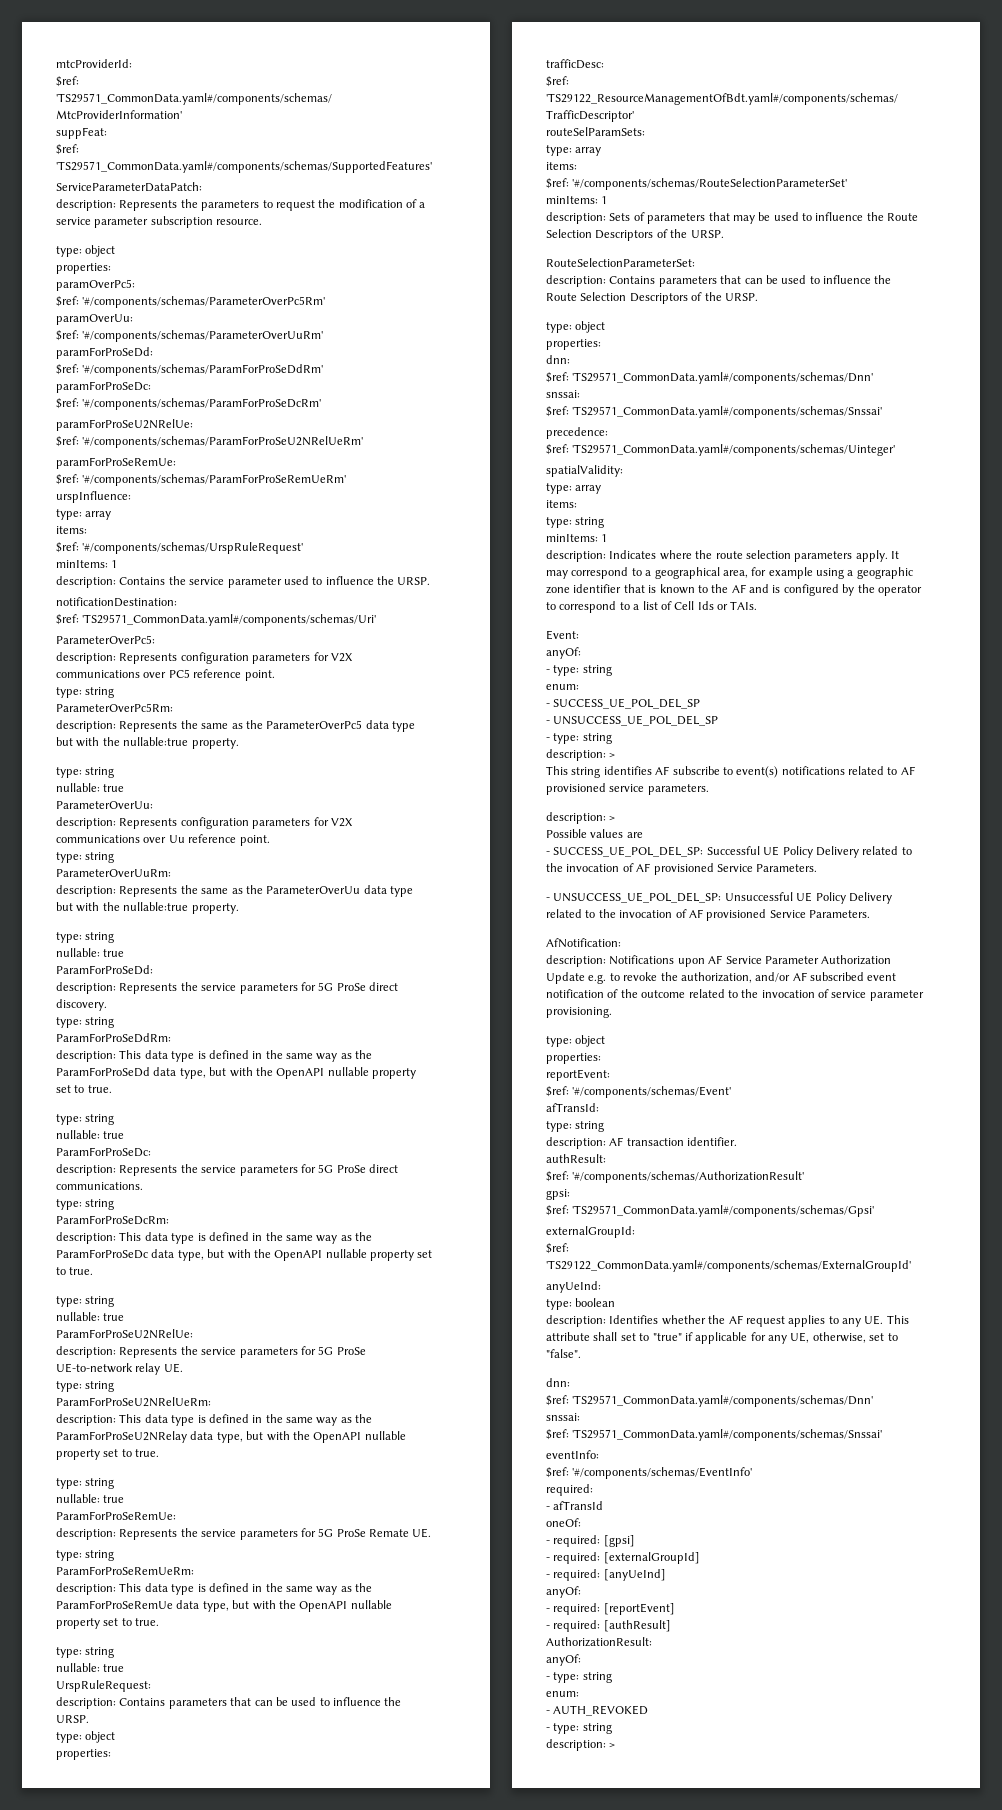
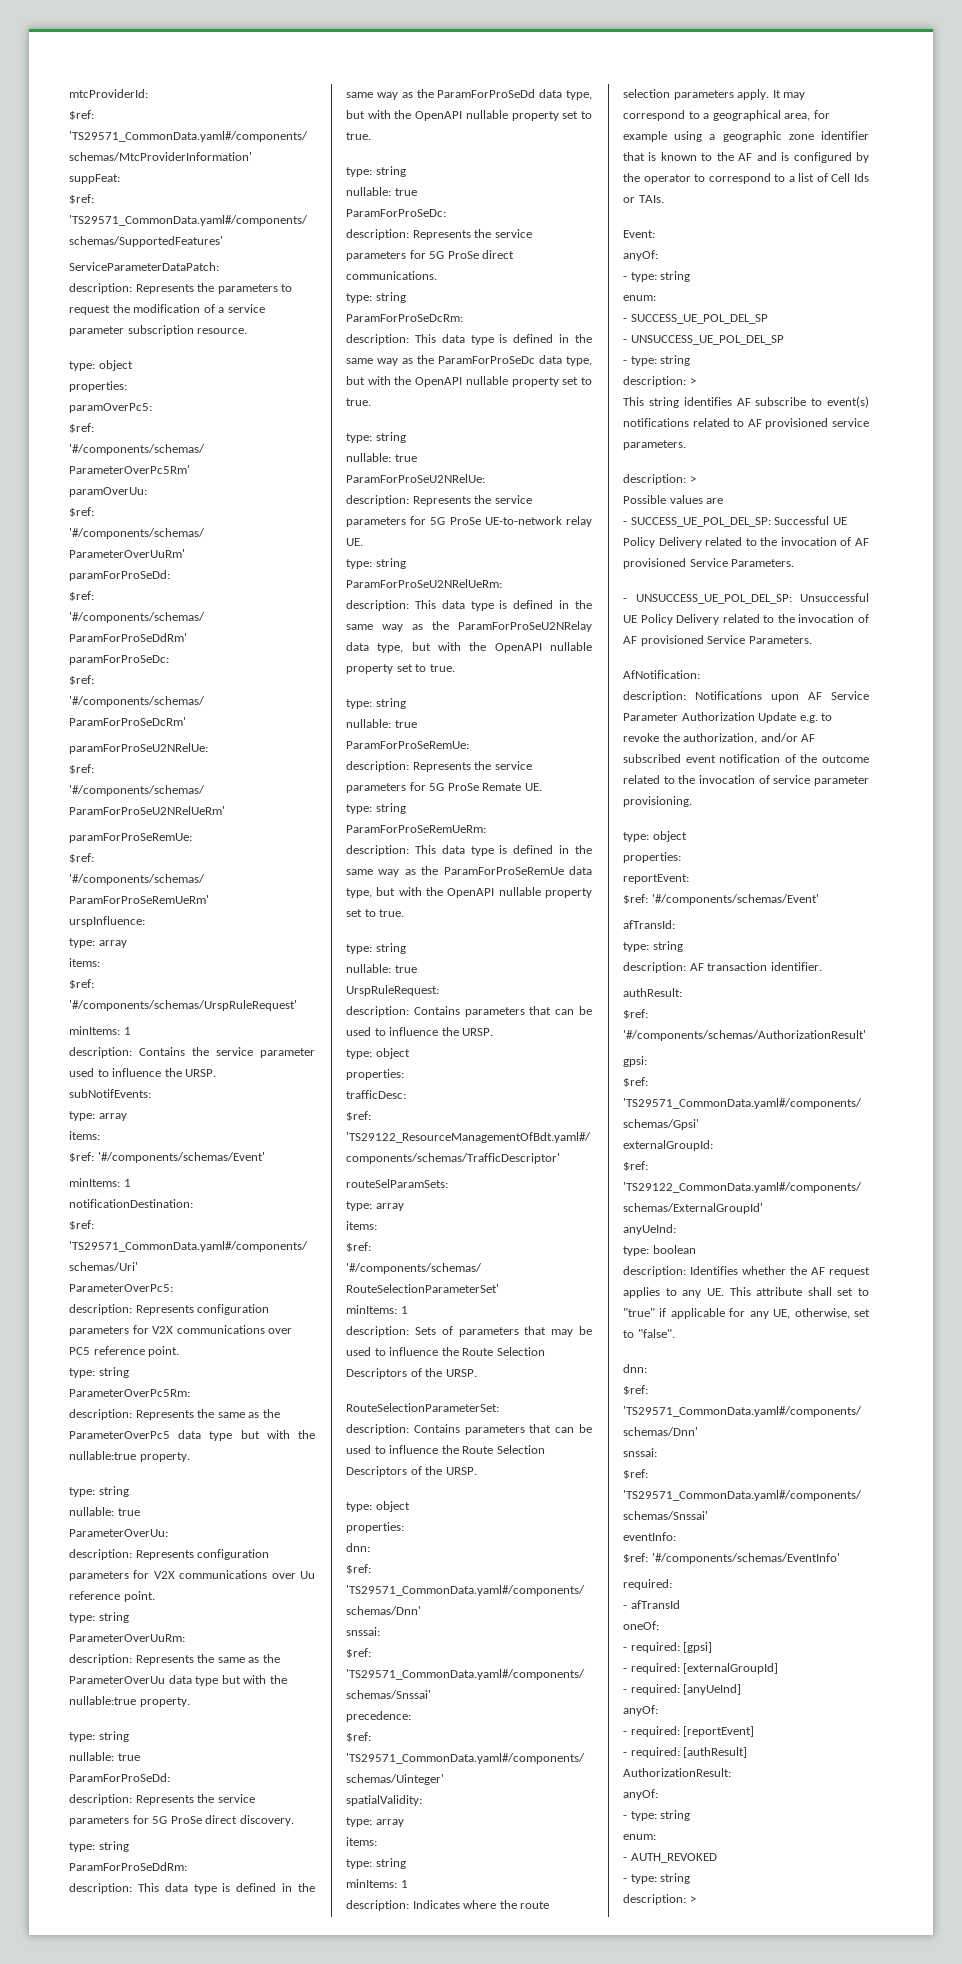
(431, 581) none -> [69,1089,151,1098] [69,1111,127,1121] [69,1131,100,1140] [69,1152,265,1163] [69,1178,131,1187] // subNotifEvents: // type: array // items: // $ref: '#/components/schemas/Event' // minItems: 1

